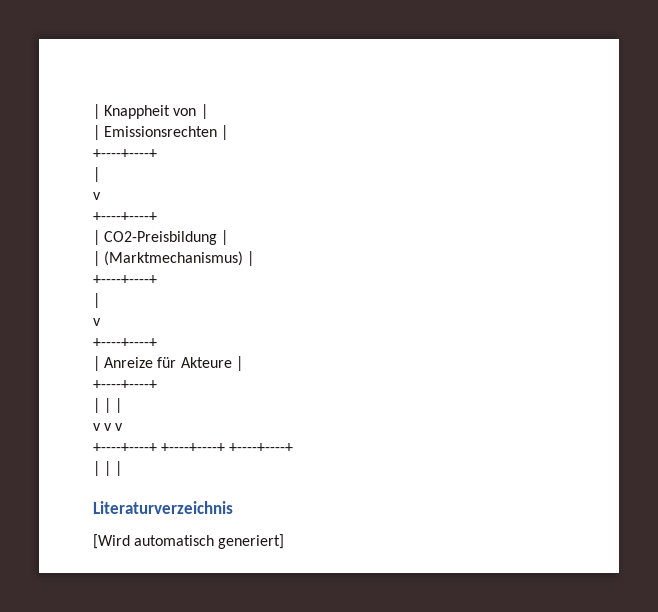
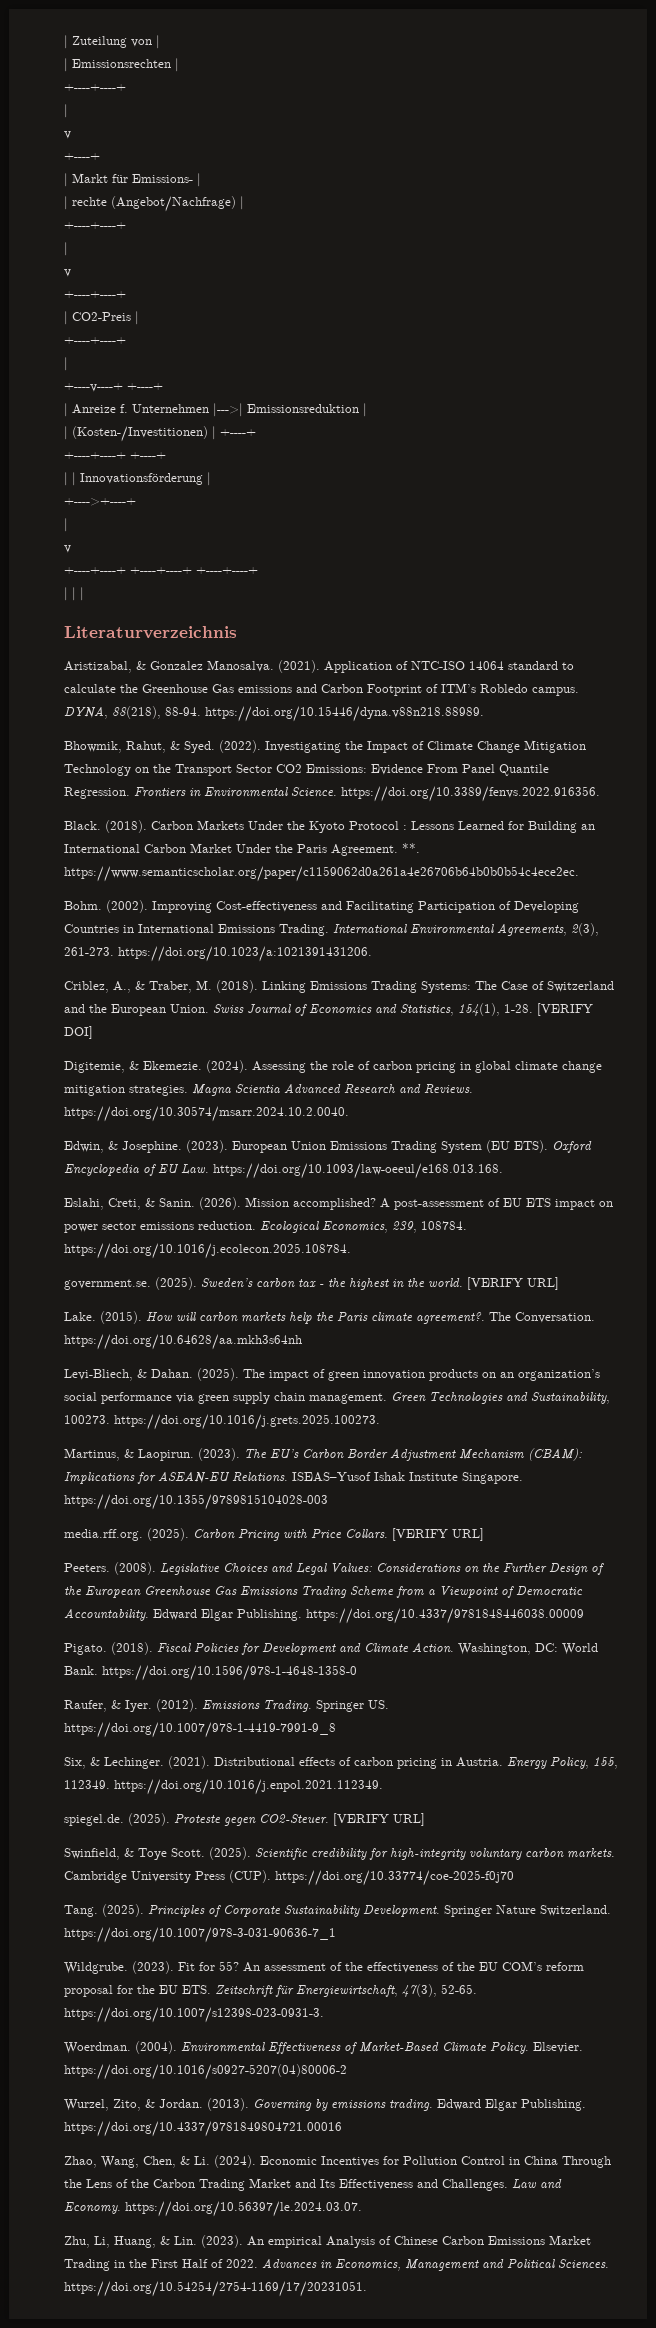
[93,104,171,119] | Knappheit -> [64,35,127,49] | Zuteilung
[93,212,157,221] [93,230,229,245] [93,251,255,266] [93,275,157,284] [93,293,100,308] [93,318,101,326] [93,338,157,347] [93,356,243,371] [93,380,157,389] [93,398,123,413] [93,423,113,431] +----+----+ // | CO2-Preisbildung | // | (Marktmechanismus) | // +----+----+ // | // v // +----+----+ // | Anreize für Akteure | // +----+----+ // | | | // v v -> [64,153,100,160] [64,173,201,187] [64,196,244,212] [64,222,126,229] [64,242,68,256] [64,269,71,277] [64,291,126,298] [64,311,139,325] [64,337,126,344] [64,357,68,371] [64,383,163,392] [64,403,367,417] [64,426,256,442] [64,452,166,459] [64,472,211,486] [64,498,136,506] [64,518,68,532] +----+ // | Markt für Emissions- | // | rechte (Angebot/Nachfrage) | // +----+----+ // | // v // +----+----+ // | CO2-Preis | // +----+----+ // | // +----v----+ +----+ // | Anreize f. Unternehmen |--->| Emissionsreduktion | // | (Kosten-/Investitionen) | +----+ // +----+----+ +----+ // | | Innovationsförderung | // +---->+----+ // | //
[93,534,285,549] [Wird automatisch generiert] -> [64,660,574,673] [64,683,579,696] [64,706,484,722] [64,740,586,753] [64,764,549,776] [64,786,600,802] [64,820,595,833] [64,843,420,856] [64,866,579,882] [64,900,579,913] [64,923,599,936] [64,946,372,962] [64,980,614,993] [64,1003,593,1016] [64,1026,93,1039] [64,1060,602,1073] [64,1083,473,1096] [64,1106,349,1122] [64,1140,592,1153] [64,1163,503,1179] [64,1197,613,1210] [64,1221,467,1233] [64,1243,351,1259] [64,1277,559,1290] [64,1311,595,1324] [64,1334,302,1350] [64,1368,600,1381] [64,1392,610,1404] [64,1414,380,1430] [64,1448,582,1461] [64,1471,523,1484] [64,1494,328,1510] [64,1528,484,1541] [64,1562,604,1575] [64,1586,583,1598] [64,1608,584,1624] [64,1642,598,1655] [64,1665,357,1681] [64,1699,389,1712] [64,1722,336,1738] [64,1756,618,1769] [64,1779,383,1795] [64,1813,425,1826] [64,1847,615,1860] [64,1870,514,1886] [64,1904,611,1917] [64,1927,336,1943] [64,1961,584,1974] [64,1984,477,1997] [64,2007,324,2023] [64,2041,583,2054] [64,2064,347,2080] [64,2098,586,2111] [64,2121,342,2137] [64,2155,611,2168] [64,2178,562,2191] [64,2201,362,2217] [64,2235,591,2248] [64,2258,609,2271] [64,2281,367,2297] Aristizabal, & Gonzalez Manosalva. (2021). Application of NTC-ISO 14064 standard to calculate the Greenhouse Gas emissions and Carbon Footprint of ITM’s Robledo campus. DYNA, 88(218), 88-94. https://doi.org/10.15446/dyna.v88n218.88989. // Bhowmik, Rahut, & Syed. (2022). Investigating the Impact of Climate Change Mitigation Technology on the Transport Sector CO2 Emissions: Evidence From Panel Quantile Regression. Frontiers in Environmental Science. https://doi.org/10.3389/fenvs.2022.916356. // Black. (2018). Carbon Markets Under the Kyoto Protocol : Lessons Learned for Building an International Carbon Market Under the Paris Agreement. **. https://www.semanticscholar.org/paper/c1159062d0a261a4e26706b64b0b0b54c4ece2ec. // Bohm. (2002). Improving Cost-effectiveness and Facilitating Participation of Developing Countries in International Emissions Trading. International Environmental Agreements, 2(3), 261-273. https://doi.org/10.1023/a:1021391431206. // Criblez, A., & Traber, M. (2018). Linking Emissions Trading Systems: The Case of Switzerland and the European Union. Swiss Journal of Economics and Statistics, 154(1), 1-28. [VERIFY DOI] // Digitemie, & Ekemezie. (2024). Assessing the role of carbon pricing in global climate change mitigation strategies. Magna Scientia Advanced Research and Reviews. https://doi.org/10.30574/msarr.2024.10.2.0040. // Edwin, & Josephine. (2023). European Union Emissions Trading System (EU ETS). Oxford Encyclopedia of EU Law. https://doi.org/10.1093/law-oeeul/e168.013.168. // Eslahi, Creti, & Sanin. (2026). Mission accomplished? A post-assessment of EU ETS impact on power sector emissions reduction. Ecological Economics, 239, 108784. https://doi.org/10.1016/j.ecolecon.2025.108784. // government.se. (2025). Sweden’s carbon tax - the highest in the world. [VERIFY URL] // Lake. (2015). How will carbon markets help the Paris climate agreement?. The Conversation. https://doi.org/10.64628/aa.mkh3s64nh // Levi-Bliech, & Dahan. (2025). The impact of green innovation products on an organization’s social performance via green supply chain management. Green Technologies and Sustainability, 100273. https://doi.org/10.1016/j.grets.2025.100273. // Martinus, & Laopirun. (2023). The EU’s Carbon Border Adjustment Mechanism (CBAM): Implications for ASEAN-EU Relations. ISEAS–Yusof Ishak Institute Singapore. https://doi.org/10.1355/9789815104028-003 // media.rff.org. (2025). Carbon Pricing with Price Collars. [VERIFY URL] // Peeters. (2008). Legislative Choices and Legal Values: Considerations on the Further Design of the European Greenhouse Gas Emissions Trading Scheme from a Viewpoint of Democratic Accountability. Edward Elgar Publishing. https://doi.org/10.4337/9781848446038.00009 // Pigato. (2018). Fiscal Policies for Development and Climate Action. Washington, DC: World Bank. https://doi.org/10.1596/978-1-4648-1358-0 // Raufer, & Iyer. (2012). Emissions Trading. Springer US. https://doi.org/10.1007/978-1-4419-7991-9_8 // Six, & Lechinger. (2021). Distributional effects of carbon pricing in Austria. Energy Policy, 155, 112349. https://doi.org/10.1016/j.enpol.2021.112349. // spiegel.de. (2025). Proteste gegen CO2-Steuer. [VERIFY URL] // Swinfield, & Toye Scott. (2025). Scientific credibility for high-integrity voluntary carbon markets. Cambridge University Press (CUP). https://doi.org/10.33774/coe-2025-f0j70 // Tang. (2025). Principles of Corporate Sustainability Development. Springer Nature Switzerland. https://doi.org/10.1007/978-3-031-90636-7_1 // Wildgrube. (2023). Fit for 55? An assessment of the effectiveness of the EU COM’s reform proposal for the EU ETS. Zeitschrift für Energiewirtschaft, 47(3), 52-65. https://doi.org/10.1007/s12398-023-0931-3. // Woerdman. (2004). Environmental Effectiveness of Market-Based Climate Policy. Elsevier. https://doi.org/10.1016/s0927-5207(04)80006-2 // Wurzel, Zito, & Jordan. (2013). Governing by emissions trading. Edward Elgar Publishing. https://doi.org/10.4337/9781849804721.00016 // Zhao, Wang, Chen, & Li. (2024). Economic Incentives for Pollution Control in China Through the Lens of the Carbon Trading Market and Its Effectiveness and Challenges. Law and Economy. https://doi.org/10.56397/le.2024.03.07. // Zhu, Li, Huang, & Lin. (2023). An empirical Analysis of Chinese Carbon Emissions Market Trading in the First Half of 2022. Advances in Economics, Management and Political Sciences. https://doi.org/10.54254/2754-1169/17/20231051.

